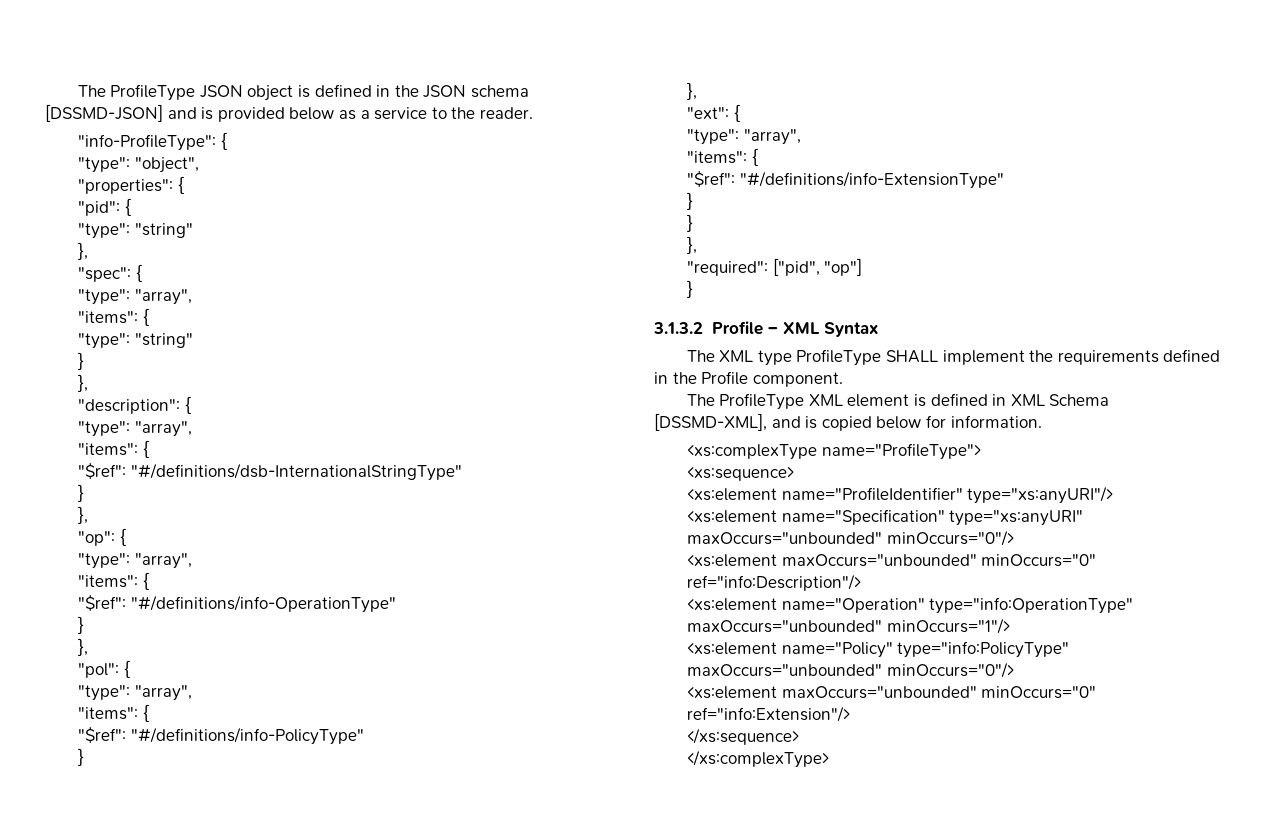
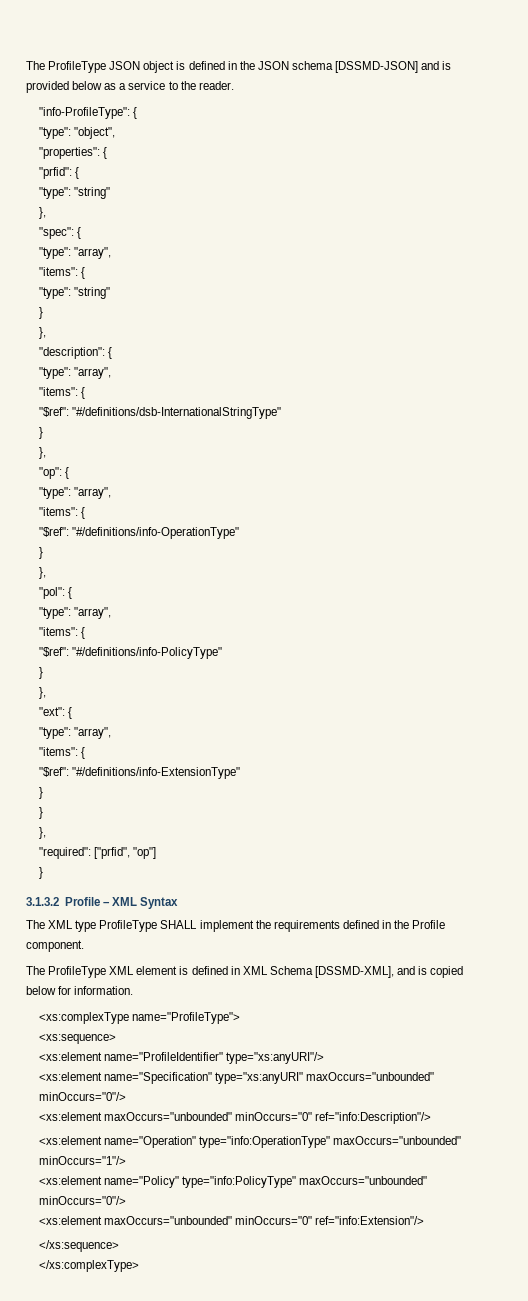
[78,201,121,216] "pid": -> [39,167,73,179] "prfid":
[772,258,820,276] ["pid", -> [94,847,131,859] ["prfid",

